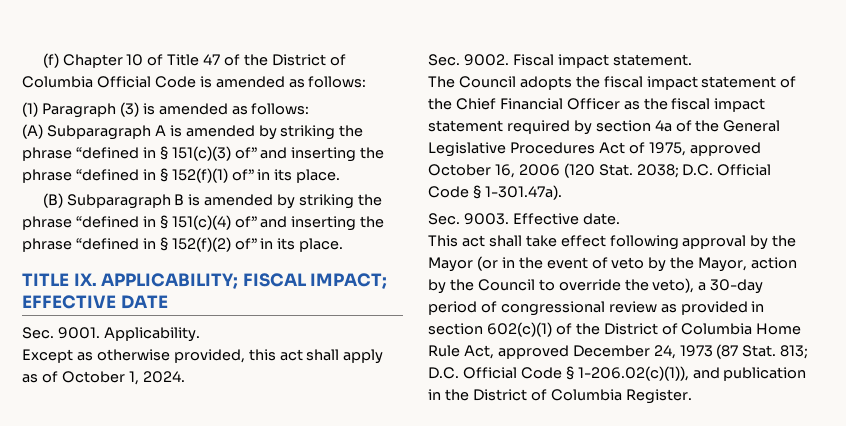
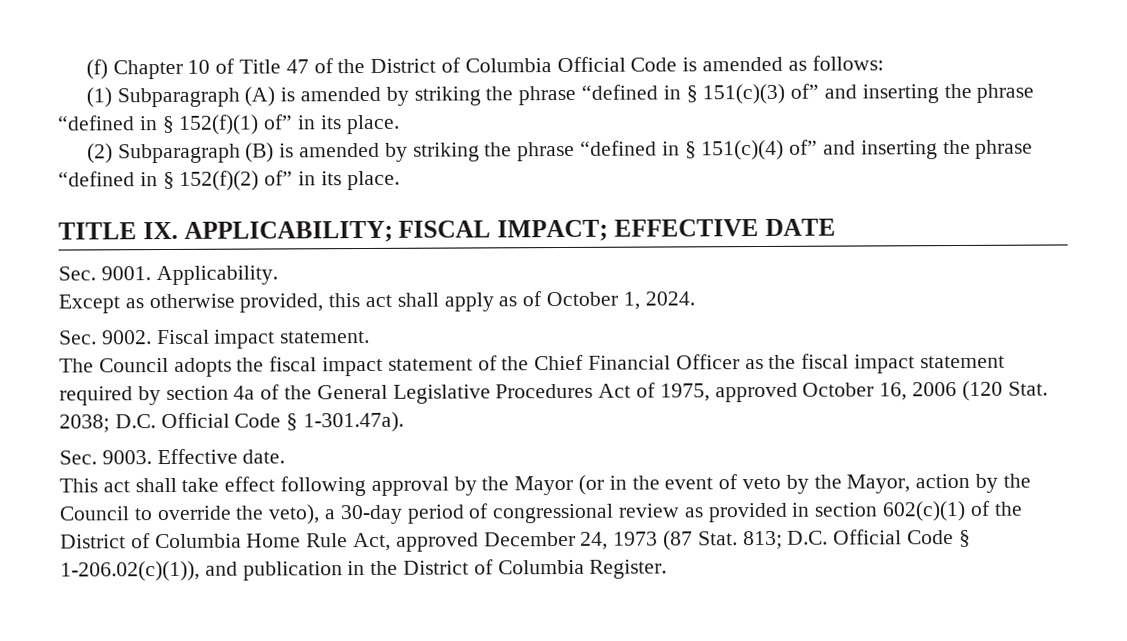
[41,102,310,118] [22,124,166,140] Paragraph (3) is amended as follows: // (A) Subparagraph A -> [116,86,276,108] Subparagraph (A)
[42,193,185,209] (B) Subparagraph B -> [86,142,275,164] (2) Subparagraph (B)

